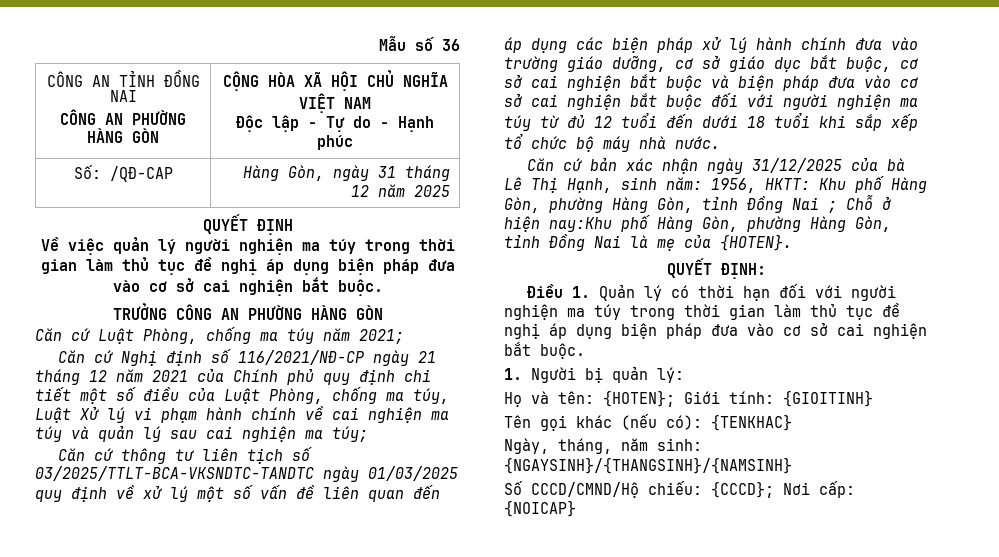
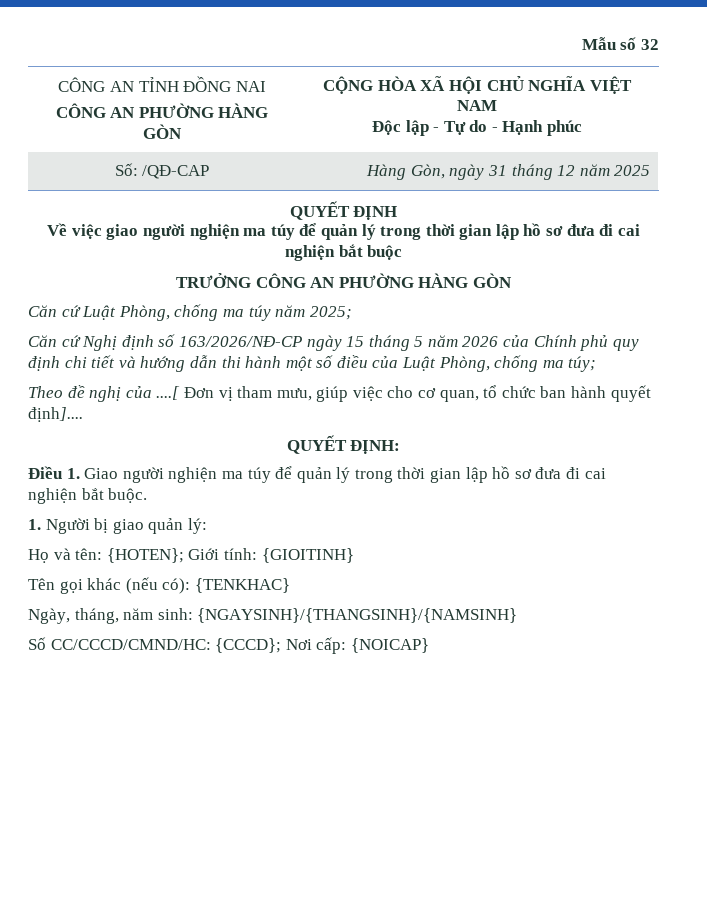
[442,39,460,51] 36 -> [641,39,659,50] 32
[112,237,455,255] [40,257,455,275] [112,277,383,296] quản lý người nghiện ma túy trong thời gian làm thủ tục đề nghị áp dụng biện pháp đưa vào cơ sở cai nghiện bắt buộc. -> [106,223,640,240] [284,244,403,261] giao người nghiện ma túy để quản lý trong thời gian lập hồ sơ đưa đi cai nghiện bắt buộc
[359,329,404,344] 2021; -> [309,306,352,320] 2025;
[237,350,436,366] [35,369,188,385] 116/2021/NĐ-CP ngày 21 tháng 12 năm 2021 -> [178,335,499,351] 163/2026/NĐ-CP ngày 15 tháng 5 năm 2026
(71, 394) none -> [118,355,282,372] và hướng dẫn thi hành
[413,388,449,404] [35,406,449,423] [35,425,368,442] [57,447,312,464] [35,466,458,482] [35,485,440,502] [504,36,918,53] [504,55,918,72] [504,74,918,91] [504,93,918,110] [504,112,918,131] [504,133,720,152] [526,157,905,174] [504,176,927,193] [504,195,891,213] [504,215,891,232] [504,234,792,251] [667,258,766,279] [526,284,896,301] [504,303,900,320] [504,322,828,339] túy, Luật Xử lý vi phạm hành chính về cai nghiện ma túy và quản lý sau cai nghiện ma túy; // Căn cứ thông tư liên tịch số 03/2025/TTLT-BCA-VKSNDTC-TANDTC ngày 01/03/2025 quy định về xử lý một số vấn đề liên quan đến áp dụng các biện pháp xử lý hành chính đưa vào trường giáo dưỡng, cơ sở giáo dục bắt buộc, cơ sở cai nghiện bắt buộc và biện pháp đưa vào cơ sở cai nghiện bắt buộc đối với người nghiện ma túy từ đủ 12 tuổi đến dưới 18 tuổi khi sắp xếp tổ chức bộ máy nhà nước. // Căn cứ bản xác nhận ngày 31/12/2025 của bà Lê Thị Hạnh, sinh năm: 1956, HKTT: Khu phố Hàng Gòn, phường Hàng Gòn, tỉnh Đồng Nai ; Chỗ ở hiện nay:Khu phố Hàng Gòn, phường Hàng Gòn, tỉnh Đồng Nai là mẹ của {HOTEN}. // QUYẾT ĐỊNH: // Điều 1. Quản lý có thời hạn đối với người nghiện ma túy trong thời gian làm thủ tục đề nghị áp dụng biện pháp đưa vào cơ sở -> [568,356,597,372] [28,385,651,402] [28,407,83,422] [286,435,401,454] [28,466,581,483] túy; // Theo đề nghị của ....[ Đơn vị tham mưu, giúp việc cho cơ quan, tổ chức ban hành quyết định].... // QUYẾT ĐỊNH: // Điều 1. Giao người nghiện ma túy để quản lý trong thời gian lập hồ sơ đưa đi
(603, 375) none -> [112,519,144,534] giao
[531,481,702,498] CCCD/CMND/Hộ chiếu: -> [50,639,211,650] CC/CCCD/CMND/HC:

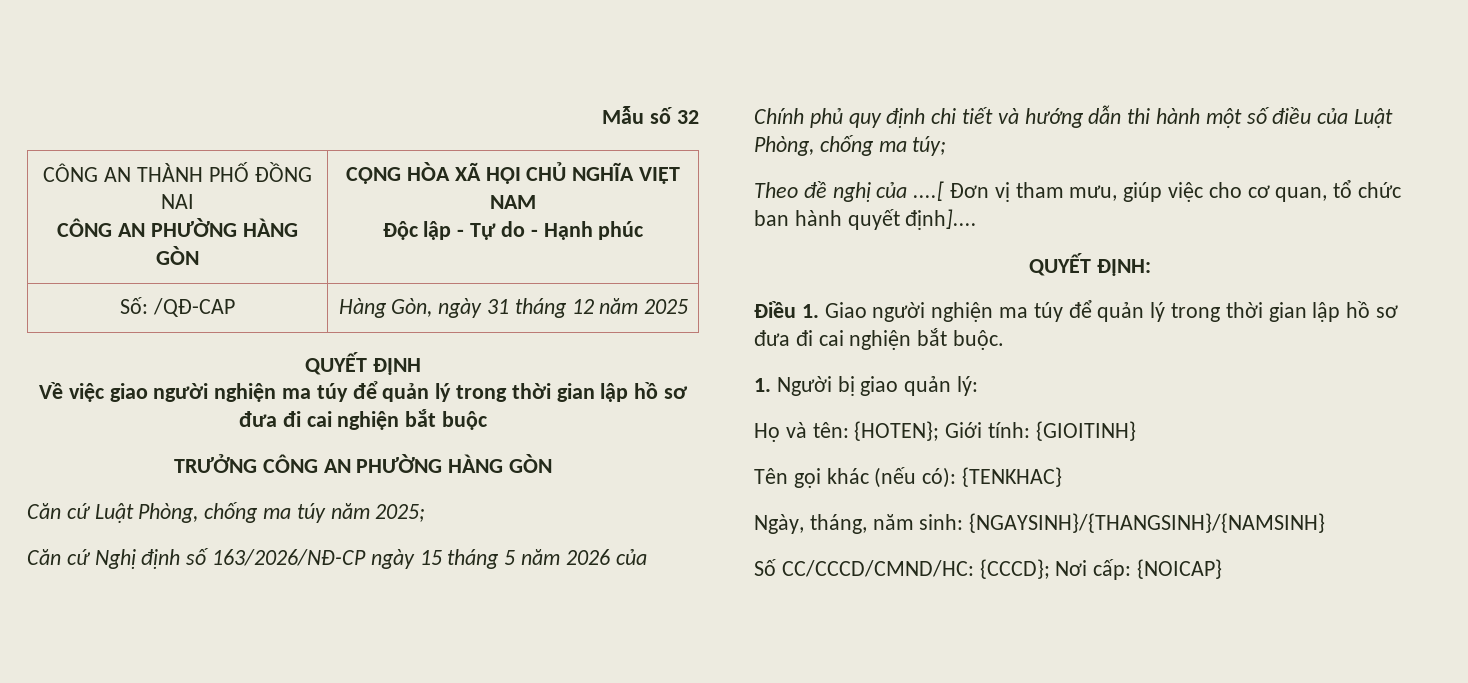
[138,77,179,92] TỈNH -> [137,162,249,182] THÀNH PHỐ

